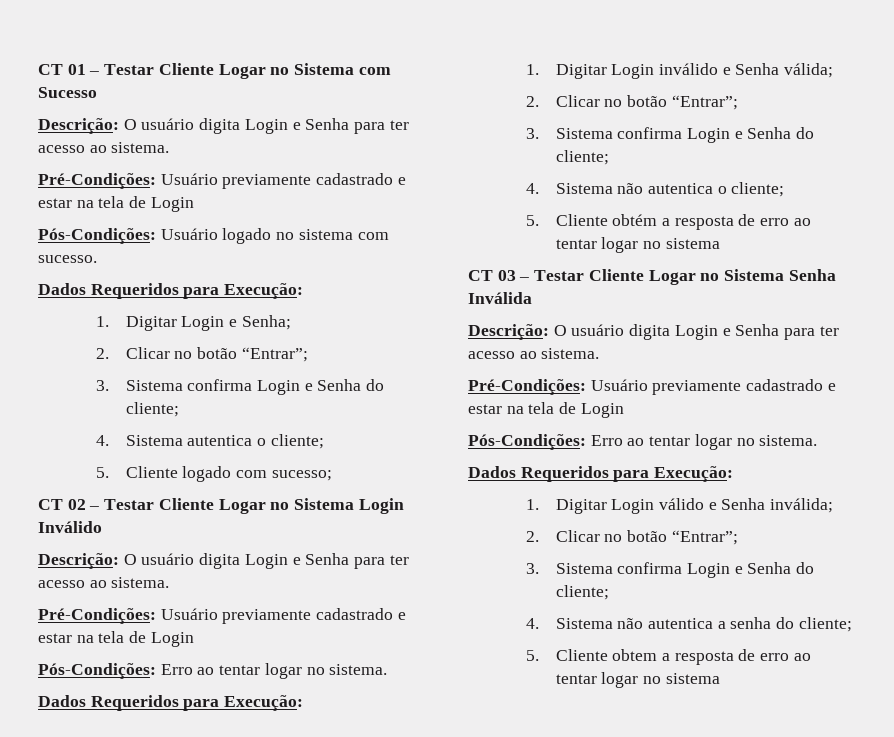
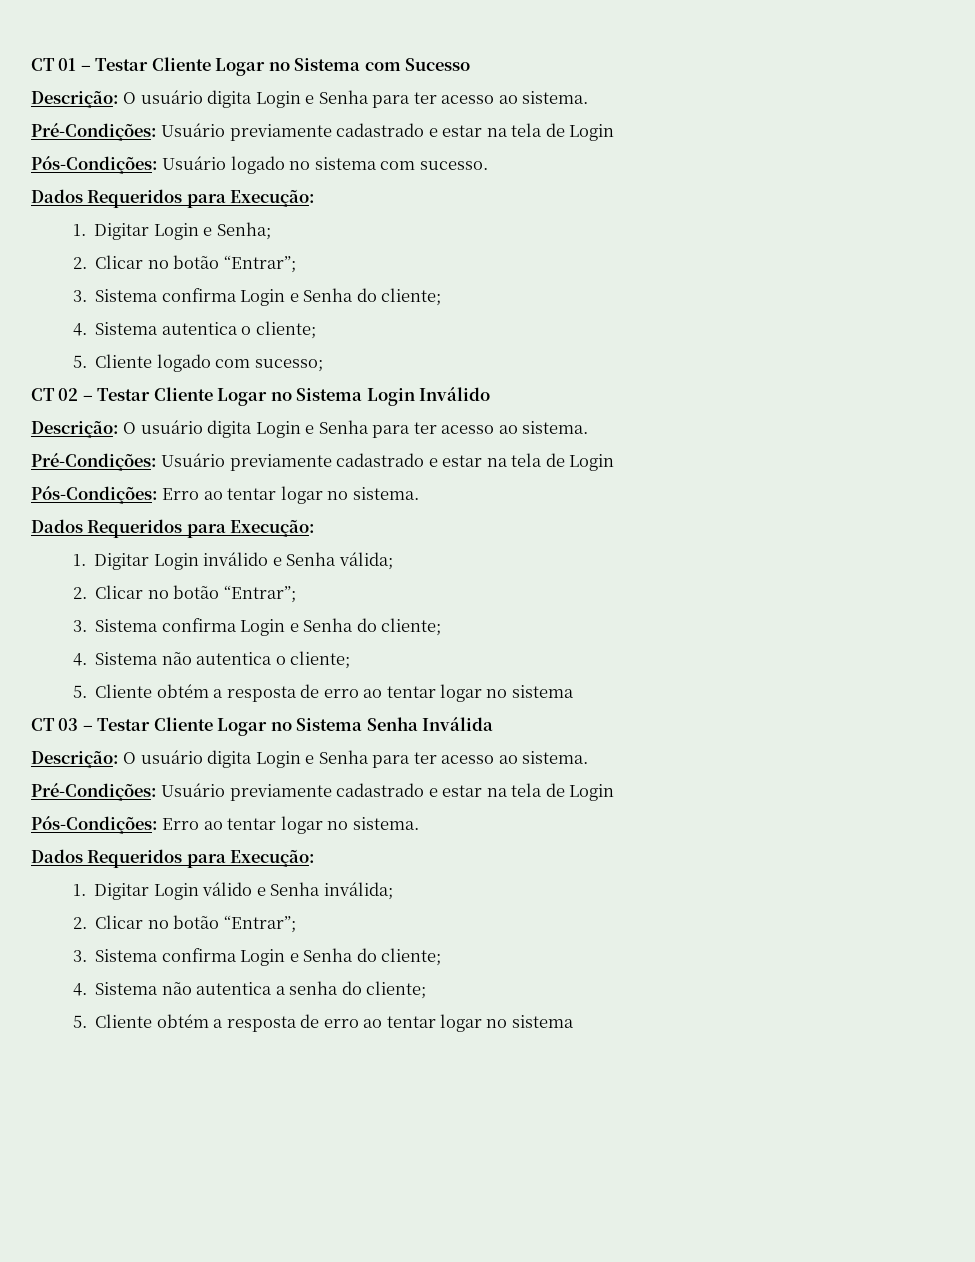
[612,649,658,661] obtem -> [156,1014,209,1028] obtém

